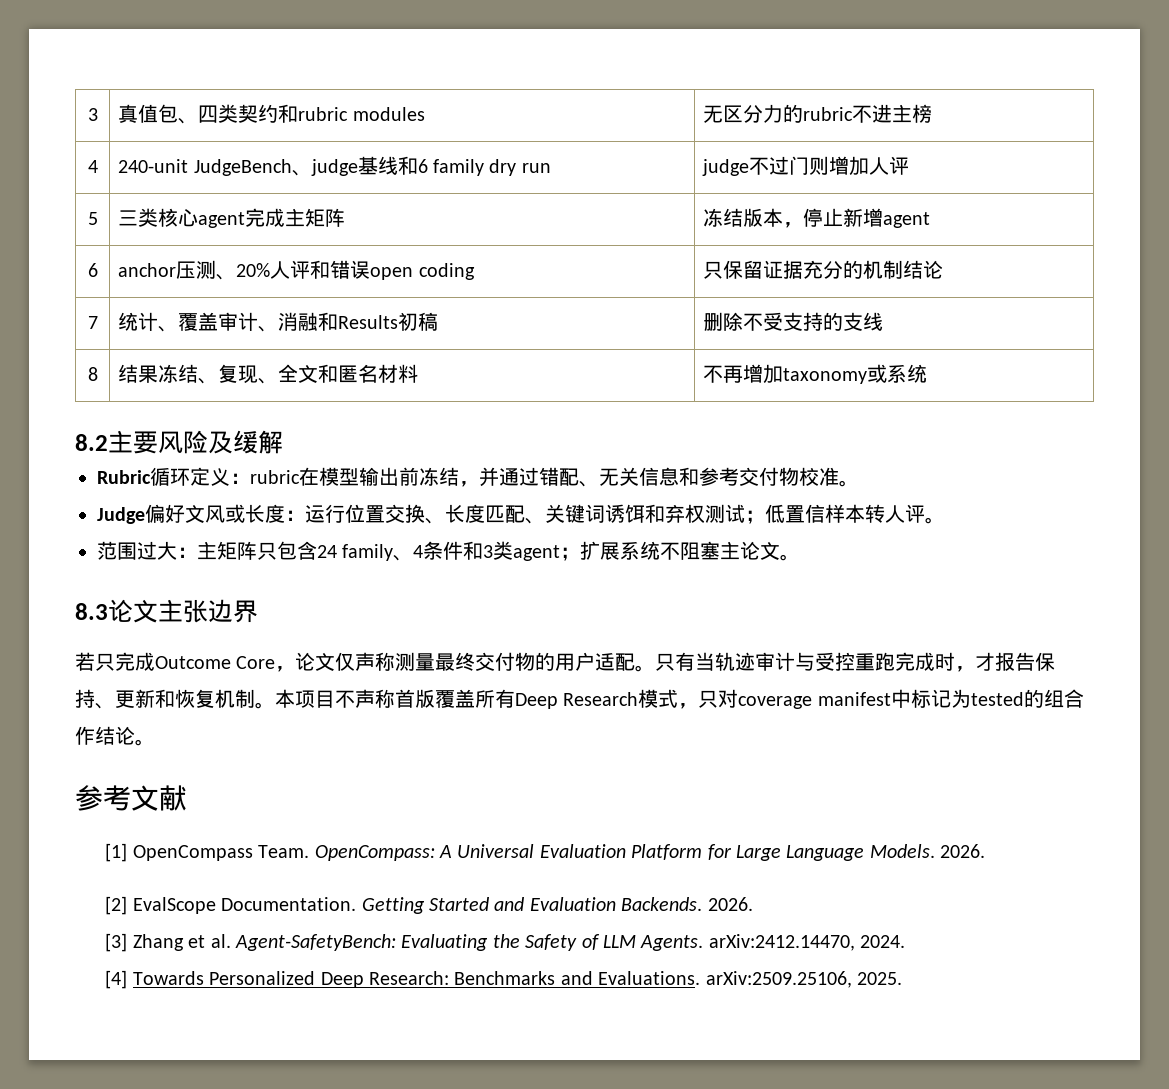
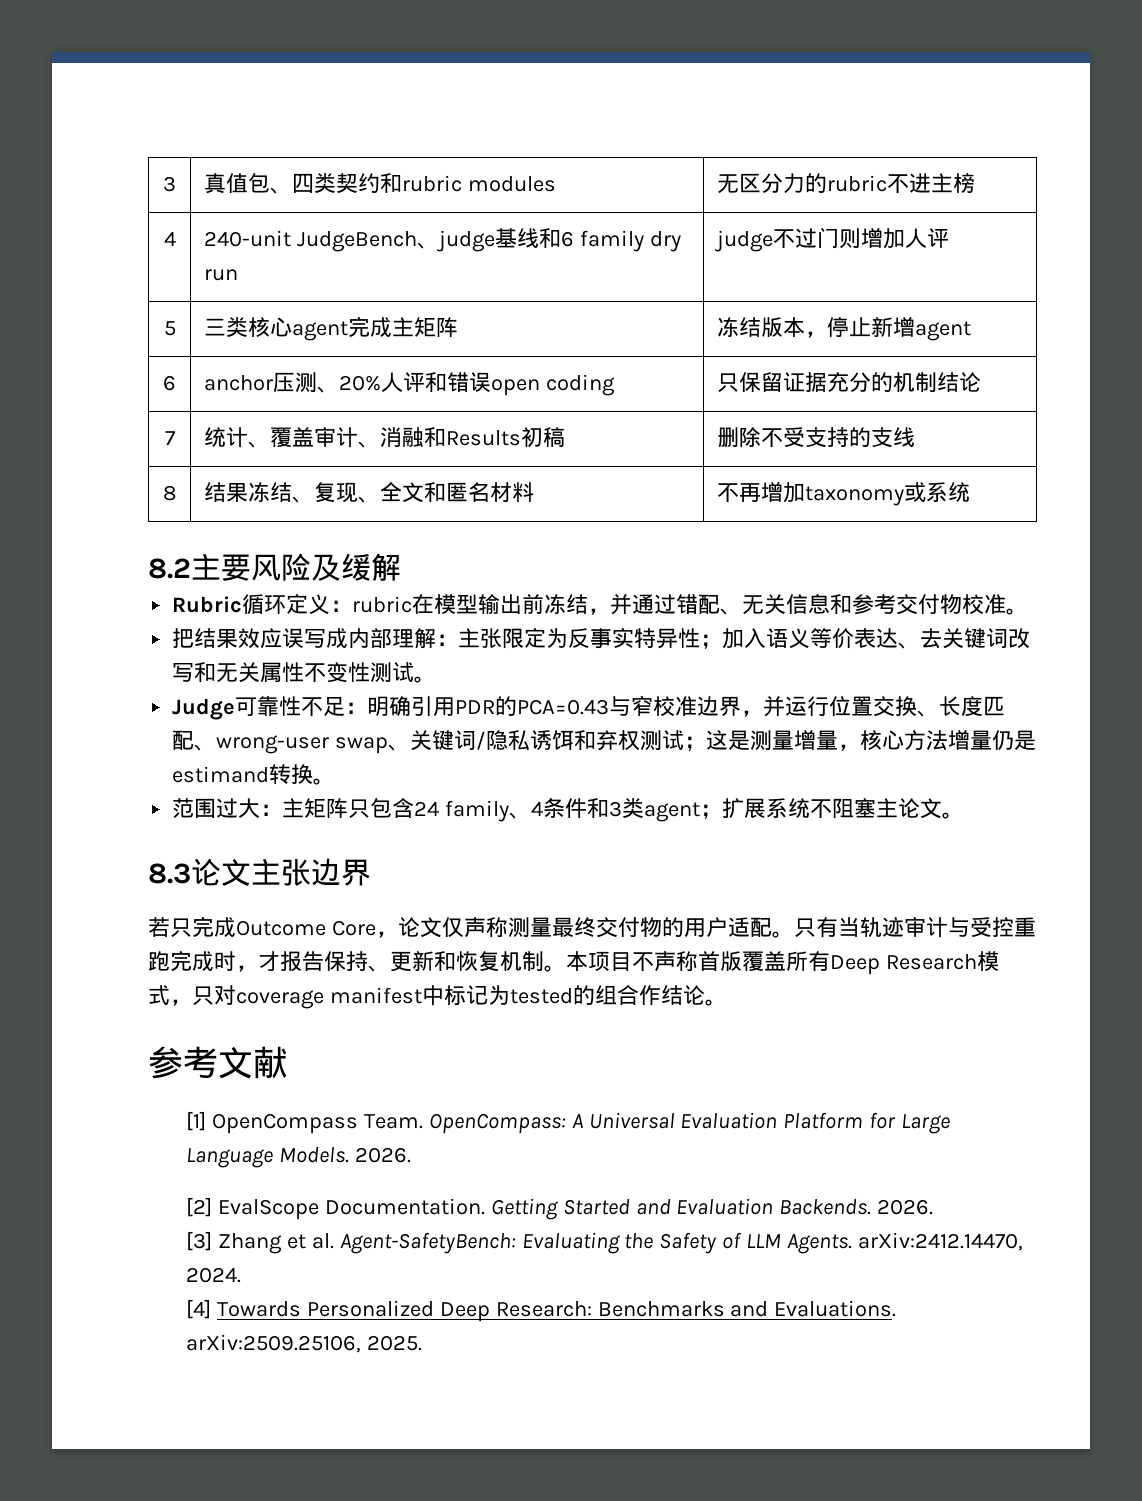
[97,504,305,524] Judge偏好文风或长度： -> [172,628,1031,649] [172,662,437,683] [172,695,786,720] 把结果效应误写成内部理解：主张限定为反事实特异性；加入语义等价表达、去关键词改写和无关属性不变性测试。 // Judge可靠性不足：明确引用PDR的PCA=0.43与窄校准边界，并
[545,504,925,524] 关键词诱饵和弃权测试；低置信样本转人评 -> [216,730,1037,754] [172,764,314,784] wrong-user swap、关键词/隐私诱饵和弃权测试；这是测量增量，核心方法增量仍是estimand转换

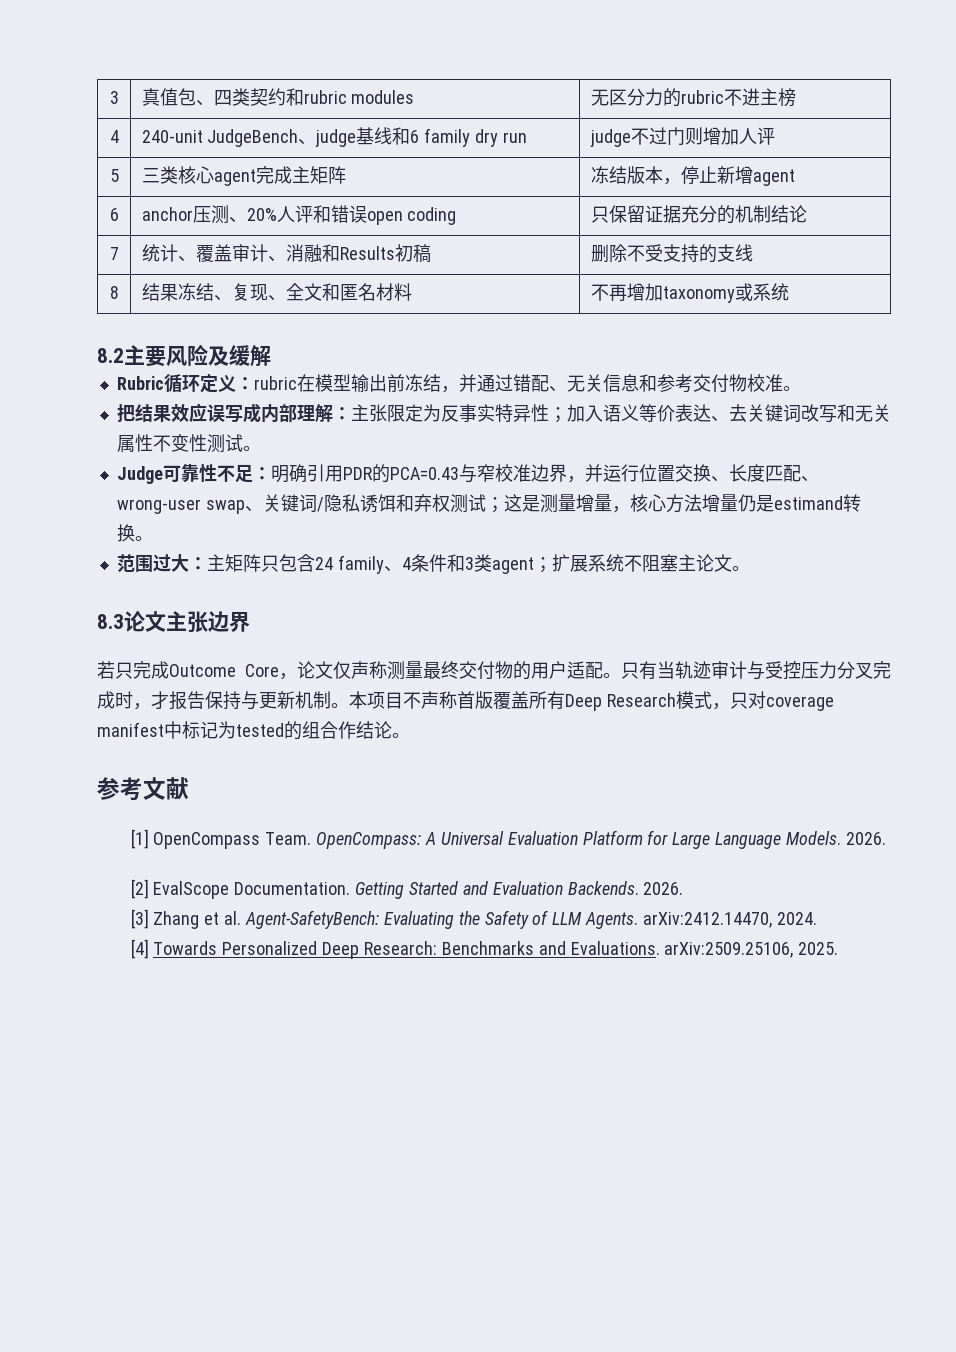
[1013,917,1036,937] [148,951,170,971] 重跑 -> [801,661,873,679] 压力分叉
[368,951,500,972] 、更新和恢复 -> [241,691,295,710] 与更新

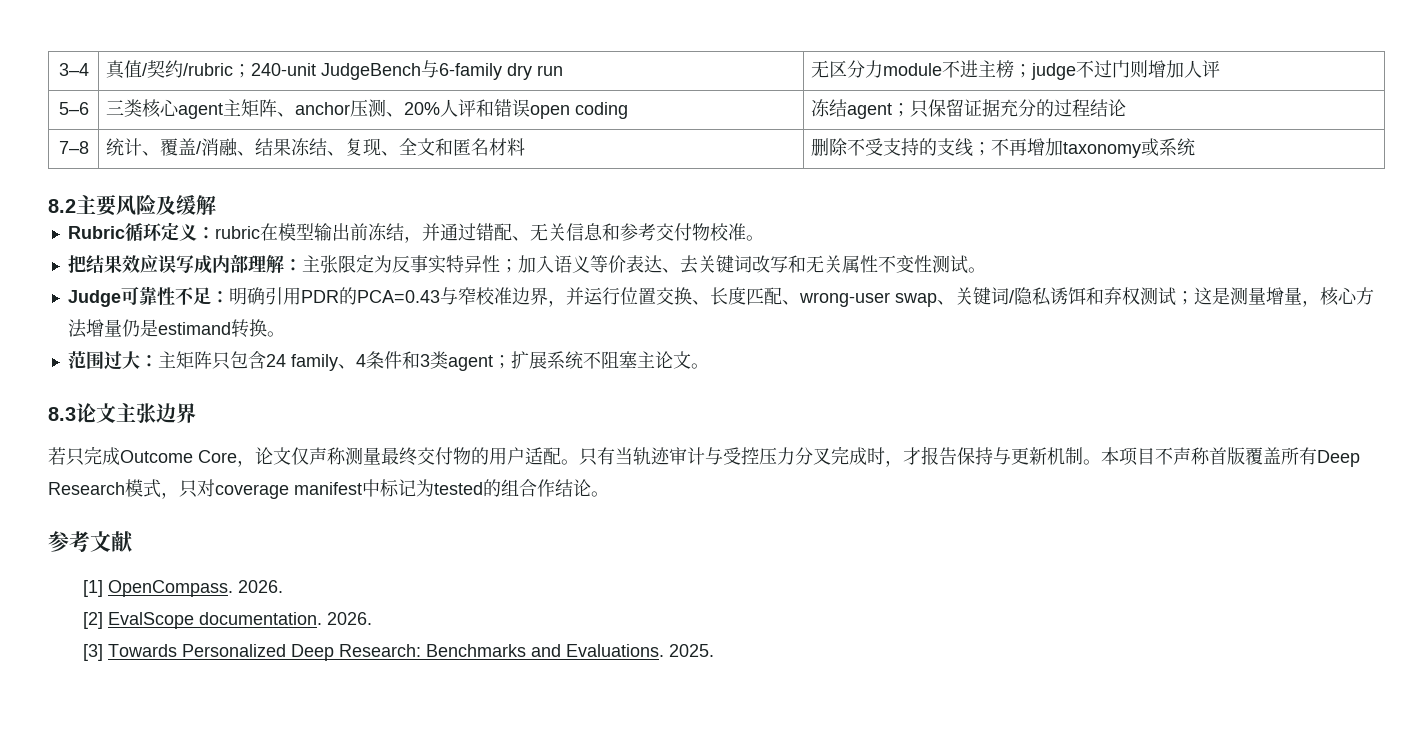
[109,91,119,104] 3 -> [58,63,89,76] 3–4
[177,88,415,106] 包、四类契约和rubric modules -> [141,60,563,80] /契约/rubric；240-unit JudgeBench与6-family dry run
[662,88,724,107] 的rubric -> [882,63,942,76] module
[109,130,119,143] [141,127,527,147] // 4 | 240-unit JudgeBench、judge基线和6 family dry run | -> [1013,64,1032,78] ；
[109,169,119,182] 5 -> [58,102,89,115] 5–6
[255,166,346,184] [590,166,795,186] [109,208,119,221] 完成主矩阵 | 冻结版本，停止新增agent // 6 | -> [222,99,295,117] 主矩阵、
(457, 216) none -> [810,99,910,119] 冻结agent；
[734,205,771,223] 机制 -> [1053,99,1090,117] 过程
[109,247,119,260] 7 -> [58,141,89,154] 7–8
[231,244,431,263] [590,244,753,263] [109,286,119,299] 审计、消融和Results初稿 | 删除不受支持的支线 // 8 | -> [195,138,255,157] /消融、
(412, 292) none -> [810,138,991,157] 删除不受支持的支线；
[153,830,886,849] [130,879,684,899] [130,909,817,929] [130,939,149,959] OpenCompass Team. OpenCompass: A Universal Evaluation Platform for Large Language Models. 2026. // [2] EvalScope Documentation. Getting Started and Evaluation Backends. 2026. // [3] Zhang et al. Agent-SafetyBench: Evaluating the Safety of LLM Agents. arXiv:2412.14470, 2024. // [4] -> [108,580,284,597] [83,612,373,629] [83,644,104,661] OpenCompass. 2026. // [2] EvalScope documentation. 2026. // [3]
[664,942,794,958] arXiv:2509.25106, -> (665, 650) none

